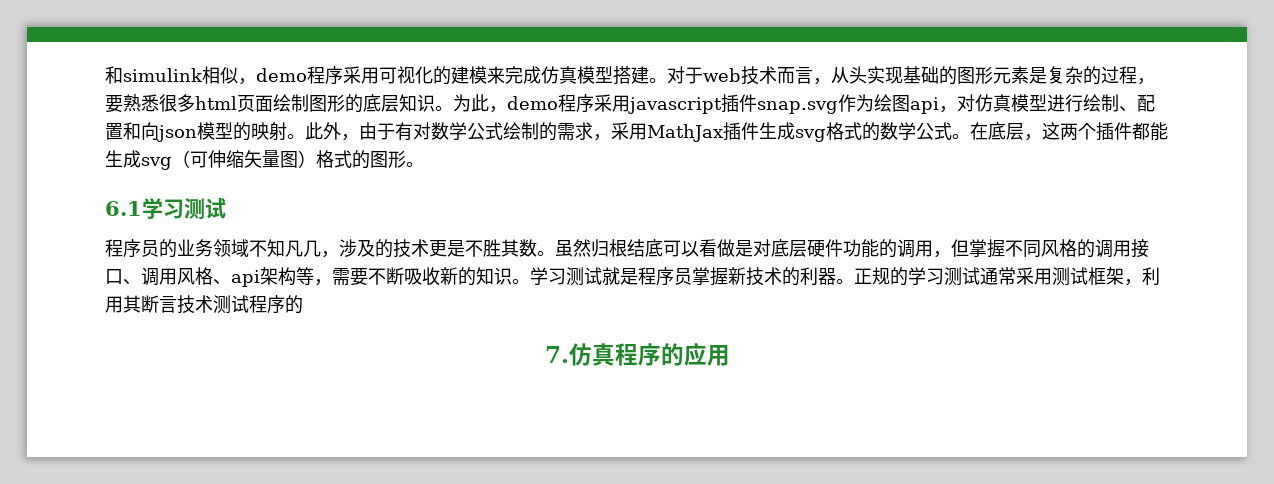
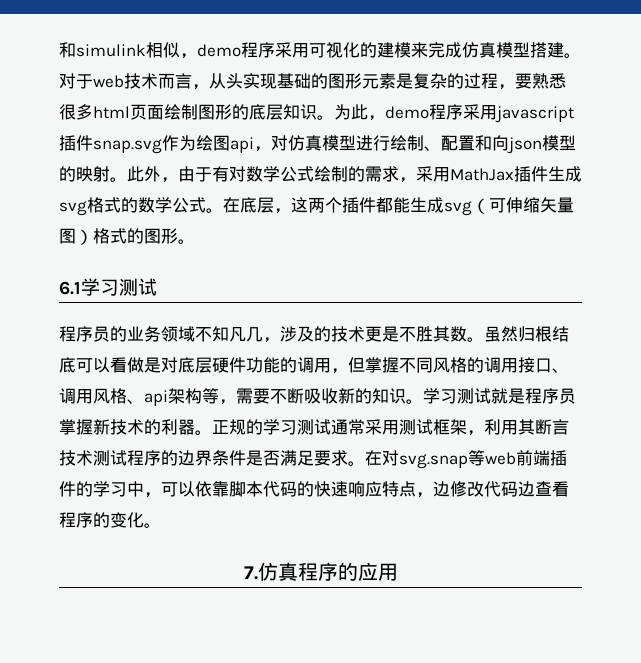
(303, 304) none -> [178,450,567,469] [59,481,569,498] [59,512,161,528] 边界条件是否满足要求。在对svg.snap等web前端插件的学习中，可以依靠脚本代码的快速响应特点，边修改代码边查看程序的变化。

